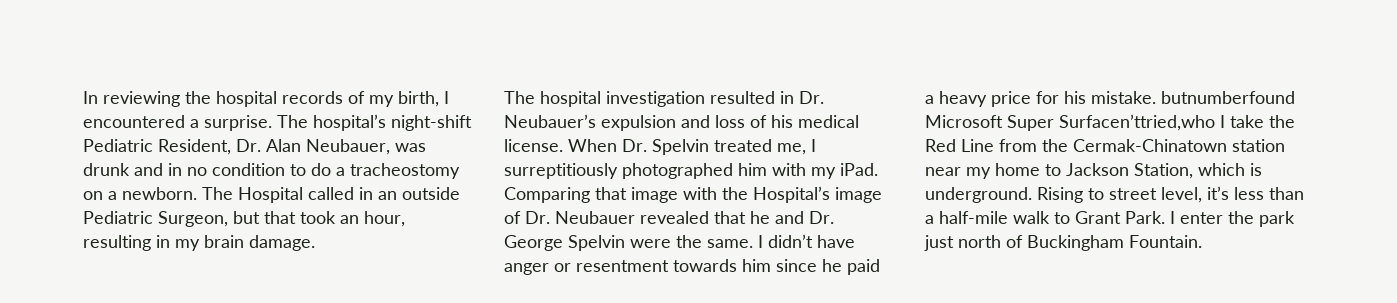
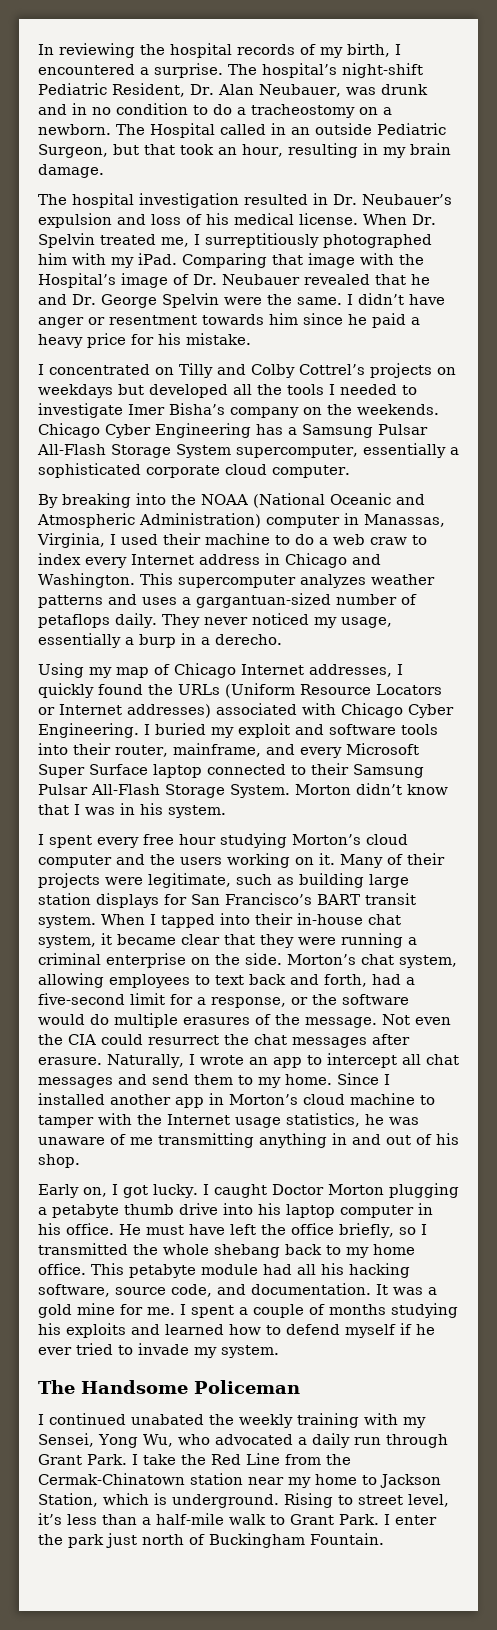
[1161,91,1295,104] [925,114,1215,131] butnumberfound Microsoft Super Surfacen’ttried,who -> [38,363,456,378] [38,384,417,398] [38,403,439,418] [38,423,428,438] [37,443,459,458] [38,463,350,478] [38,493,425,508] [37,513,445,528] [37,533,427,548] [38,553,381,568] [38,573,435,588] [38,593,417,608] [38,613,392,628] [38,633,282,648] [38,663,403,678] [38,683,442,698] [38,703,454,718] [38,723,438,738] [38,743,419,758] [38,763,424,778] [38,783,448,798] [38,803,226,818] [38,833,408,848] [38,853,445,868] [38,873,409,888] [38,893,416,908] [38,913,401,928] [38,933,417,948] [38,953,457,968] [38,973,415,988] [38,993,409,1008] [38,1013,451,1028] [38,1034,410,1048] [38,1053,459,1068] [38,1073,390,1088] [38,1093,435,1108] [38,1113,419,1128] [38,1133,459,1148] [38,1154,80,1168] [38,1183,459,1198] [38,1203,433,1218] [38,1223,427,1238] [38,1243,415,1258] [38,1263,410,1278] [38,1283,437,1297] [38,1303,458,1318] [38,1323,435,1338] [38,1343,279,1358] [38,1380,300,1394] [38,1413,426,1428] [38,1433,448,1448] [38,1454,127,1465] // I concentrated on Tilly and Colby Cottrel’s projects on weekdays but developed all the tools I needed to investigate Imer Bisha’s company on the weekends. Chicago Cyber Engineering has a Samsung Pulsar All-Flash Storage System supercomputer, essentially a sophisticated corporate cloud computer. // By breaking into the NOAA (National Oceanic and Atmospheric Administration) computer in Manassas, Virginia, I used their machine to do a web craw to index every Internet address in Chicago and Washington. This supercomputer analyzes weather patterns and uses a gargantuan-sized number of petaflops daily. They never noticed my usage, essentially a burp in a derecho. // Using my map of Chicago Internet addresses, I quickly found the URLs (Uniform Resource Locators or Internet addresses) associated with Chicago Cyber Engineering. I buried my exploit and software tools into their router, mainframe, and every Microsoft Super Surface laptop connected to their Samsung Pulsar All-Flash Storage System. Morton didn’t know that I was in his system. // I spent every free hour studying Morton’s cloud computer and the users working on it. Many of their projects were legitimate, such as building large station displays for San Francisco’s BART transit system. When I tapped into their in-house chat system, it became clear that they were running a criminal enterprise on the side. Morton’s chat system, allowing employees to text back and forth, had a five-second limit for a response, or the software would do multiple erasures of the message. Not even the CIA could resurrect the chat messages after erasure. Naturally, I wrote an app to intercept all chat messages and send them to my home. Since I installed another app in Morton’s cloud machine to tamper with the Internet usage statistics, he was unaware of me transmitting anything in and out of his shop. // Early on, I got lucky. I caught Doctor Morton plugging a petabyte thumb drive into his laptop computer in his office. He must have left the office briefly, so I transmitted the whole shebang back to my home office. This petabyte module had all his hacking software, source code, and documentation. It was a gold mine for me. I spent a couple of months studying his exploits and learned how to defend myself if he ever tried to invade my system. // The Handsome Policeman // I continued unabated the weekly training with my Sensei, Yong Wu, who advocated a daily run through Grant Park.

